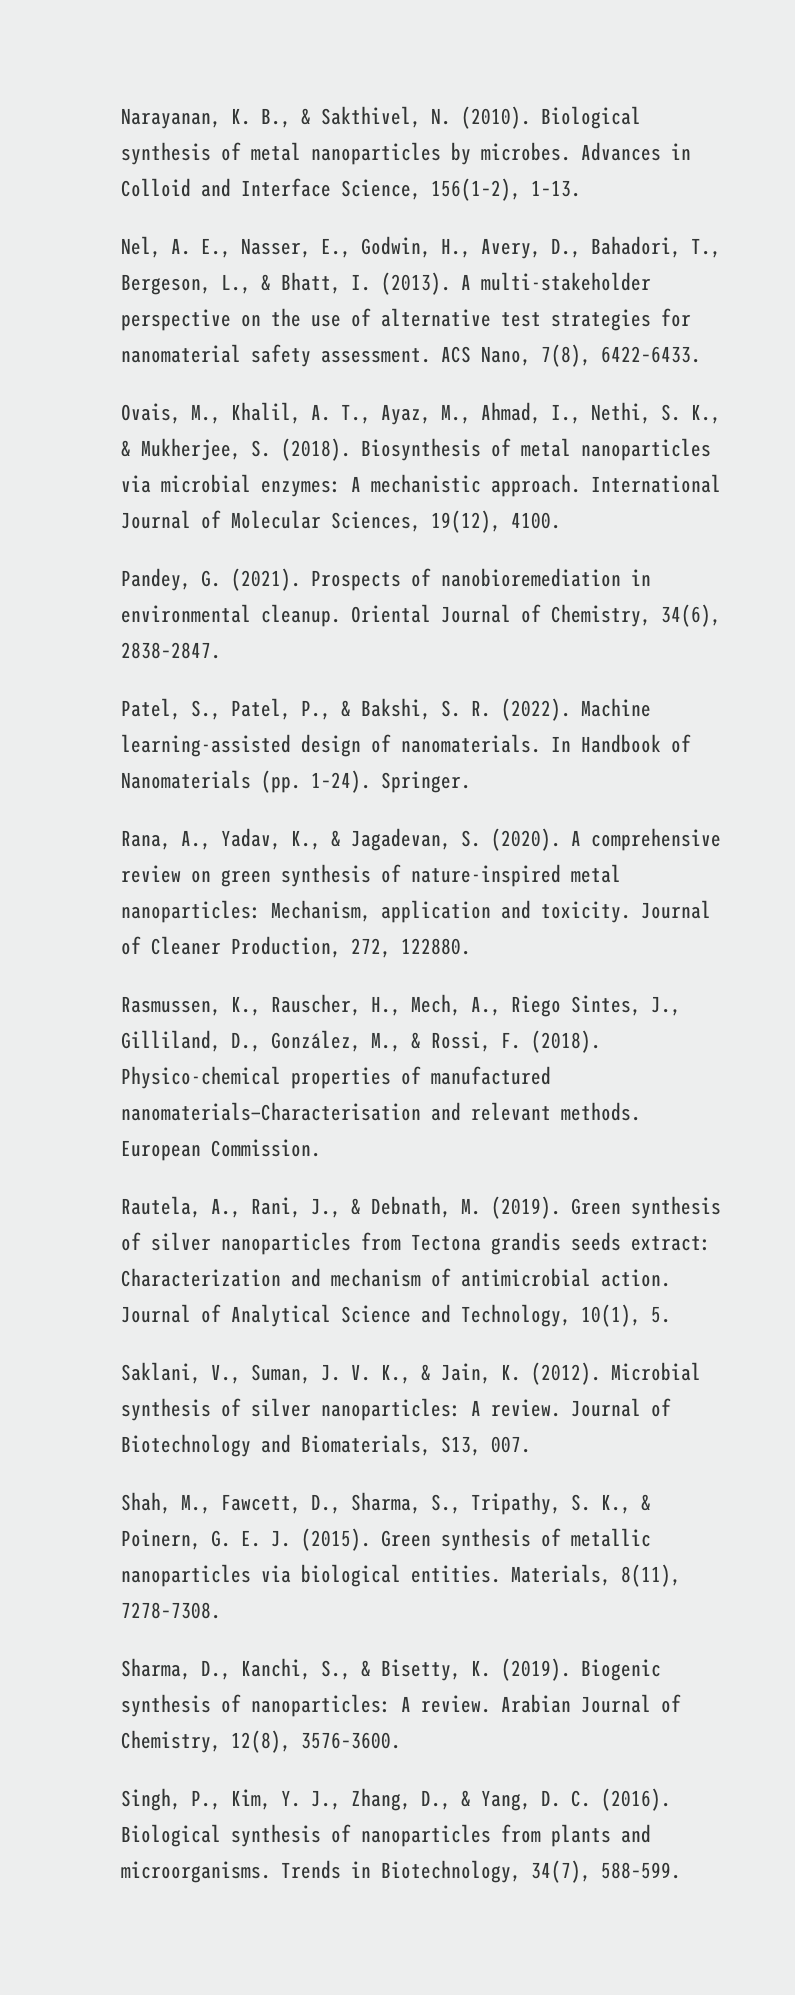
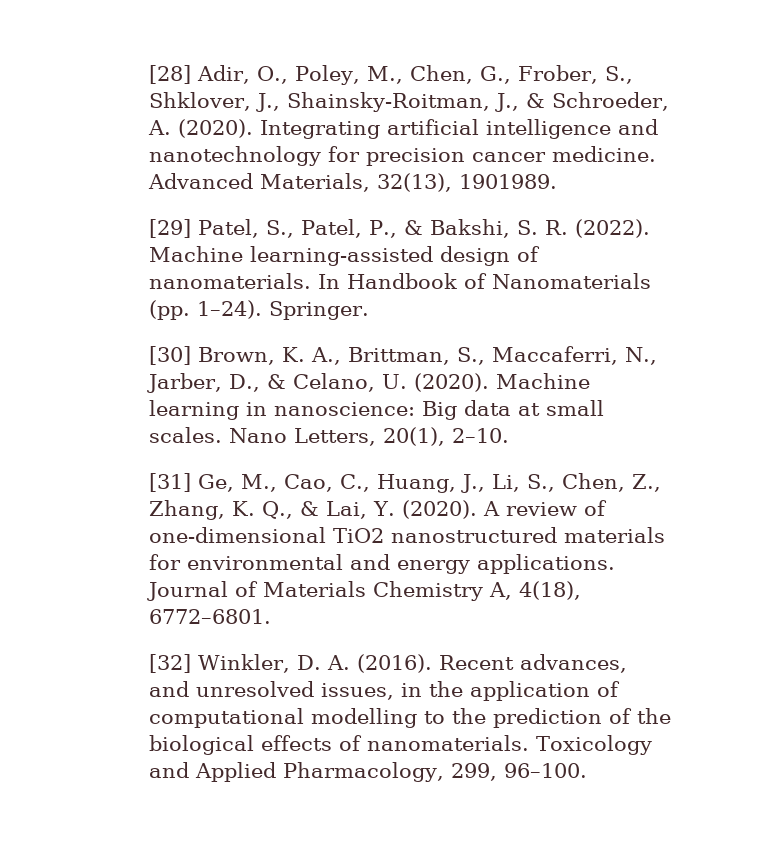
[121,106,642,129] [121,142,692,165] [121,178,582,201] [121,236,722,259] [121,272,652,295] [121,308,692,331] [121,344,702,367] [121,402,722,425] [121,438,712,461] [121,474,722,497] [121,510,562,533] [121,568,652,591] [121,604,722,627] [121,642,222,659] Narayanan, K. B., & Sakthivel, N. (2010). Biological synthesis of metal nanoparticles by microbes. Advances in Colloid and Interface Science, 156(1–2), 1–13. // Nel, A. E., Nasser, E., Godwin, H., Avery, D., Bahadori, T., Bergeson, L., & Bhatt, I. (2013). A multi-stakeholder perspective on the use of alternative test strategies for nanomaterial safety assessment. ACS Nano, 7(8), 6422–6433. // Ovais, M., Khalil, A. T., Ayaz, M., Ahmad, I., Nethi, S. K., & Mukherjee, S. (2018). Biosynthesis of metal nanoparticles via microbial enzymes: A mechanistic approach. International Journal of Molecular Sciences, 19(12), 4100. // Pandey, G. (2021). Prospects of nanobioremediation in environmental cleanup. Oriental Journal of Chemistry, 34(6), 2838–2847. // -> [149,65,634,85] [149,92,670,112] [148,119,659,139] [149,146,657,166] [148,173,558,192] [149,219,192,238] [28] Adir, O., Poley, M., Chen, G., Frober, S., Shklover, J., Shainsky-Roitman, J., & Schroeder, A. (2020). Integrating artificial intelligence and nanotechnology for precision cancer medicine. Advanced Materials, 32(13), 1901989. // [29]
[121,828,722,851] [121,864,622,887] [121,900,712,923] [121,936,472,958] [121,994,682,1017] [121,1030,602,1053] [121,1066,552,1089] [121,1102,642,1121] [121,1139,322,1161] [121,1196,722,1219] [121,1232,712,1255] [121,1268,672,1287] [121,1304,672,1327] [121,1362,702,1385] [121,1398,672,1421] [121,1434,532,1457] [121,1492,652,1515] [121,1528,652,1551] [121,1564,682,1587] [121,1602,222,1619] [121,1658,662,1681] [121,1694,682,1717] [121,1730,402,1753] [121,1788,672,1811] [121,1824,652,1847] [121,1860,682,1883] Rana, A., Yadav, K., & Jagadevan, S. (2020). A comprehensive review on green synthesis of nature-inspired metal nanoparticles: Mechanism, application and toxicity. Journal of Cleaner Production, 272, 122880. // Rasmussen, K., Rauscher, H., Mech, A., Riego Sintes, J., Gilliland, D., González, M., & Rossi, F. (2018). Physico-chemical properties of manufactured nanomaterials—Characterisation and relevant methods. European Commission. // Rautela, A., Rani, J., & Debnath, M. (2019). Green synthesis of silver nanoparticles from Tectona grandis seeds extract: Characterization and mechanism of antimicrobial action. Journal of Analytical Science and Technology, 10(1), 5. // Saklani, V., Suman, J. V. K., & Jain, K. (2012). Microbial synthesis of silver nanoparticles: A review. Journal of Biotechnology and Biomaterials, S13, 007. // Shah, M., Fawcett, D., Sharma, S., Tripathy, S. K., & Poinern, G. E. J. (2015). Green synthesis of metallic nanoparticles via biological entities. Materials, 8(11), 7278–7308. // Sharma, D., Kanchi, S., & Bisetty, K. (2019). Biogenic synthesis of nanoparticles: A review. Arabian Journal of Chemistry, 12(8), 3576–3600. // Singh, P., Kim, Y. J., Zhang, D., & Yang, D. C. (2016). Biological synthesis of nanoparticles from plants and microorganisms. Trends in Biotechnology, 34(7), 588–599. -> [149,346,658,365] [147,373,591,393] [149,400,605,420] [149,427,510,446] [149,473,662,493] [149,500,608,520] [149,527,666,543] [149,554,616,574] [147,581,582,601] [149,609,272,624] [149,654,628,673] [149,681,621,701] [149,708,672,728] [149,735,653,755] [149,762,588,782] [30] Brown, K. A., Brittman, S., Maccaferri, N., Jarber, D., & Celano, U. (2020). Machine learning in nanoscience: Big data at small scales. Nano Letters, 20(1), 2–10. // [31] Ge, M., Cao, C., Huang, J., Li, S., Chen, Z., Zhang, K. Q., & Lai, Y. (2020). A review of one-dimensional TiO2 nanostructured materials for environmental and energy applications. Journal of Materials Chemistry A, 4(18), 6772–6801. // [32] Winkler, D. A. (2016). Recent advances, and unresolved issues, in the application of computational modelling to the prediction of the biological effects of nanomaterials. Toxicology and Applied Pharmacology, 299, 96–100.

